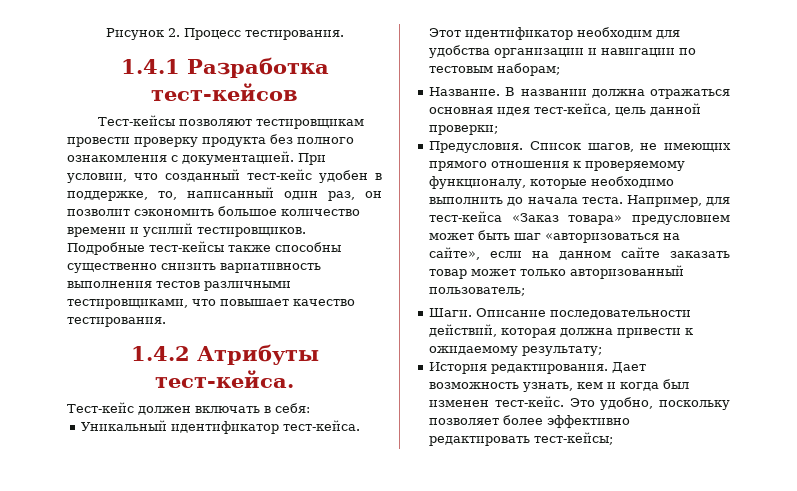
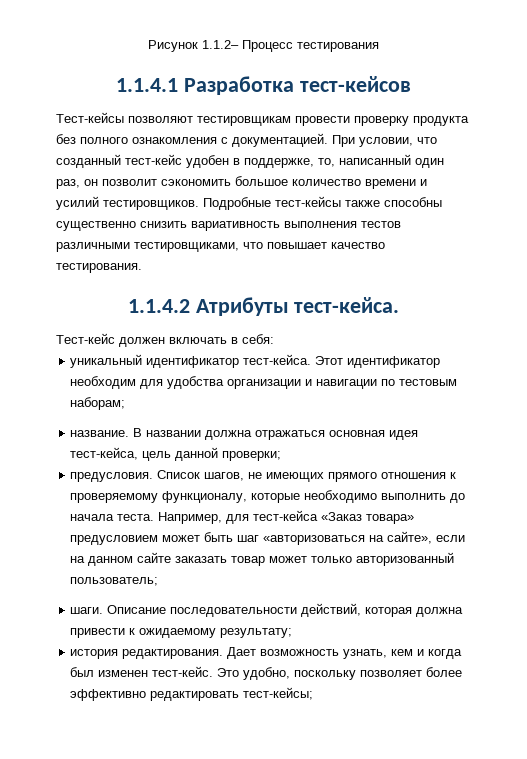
[167,28,344,40] [120,59,180,74] 2. Процесс тестирования. // 1.4.1 -> [202,40,379,52] [116,78,179,92] 1.1.2– Процесс тестирования // 1.1.4.1
[130,346,190,361] 1.4.2 -> [127,299,190,313] 1.1.4.2
[81,420,168,431] Уникальный -> [70,354,143,368] уникальный
[429,87,501,96] Название. -> [70,430,130,437] название.
[429,141,524,153] Предусловия. -> [70,472,154,482] предусловия.
[429,308,473,317] Шаги. -> [70,607,104,614] шаги.
[429,362,488,374] История -> [70,649,119,659] история

